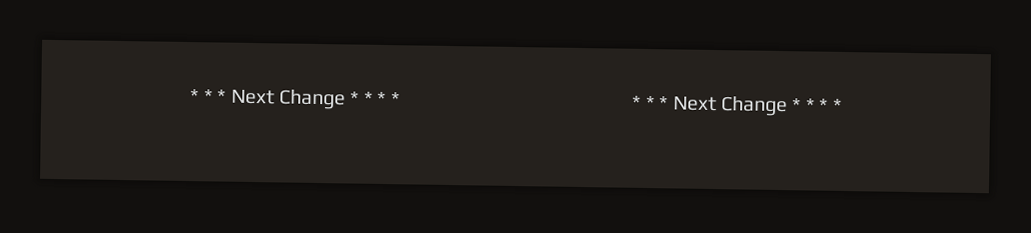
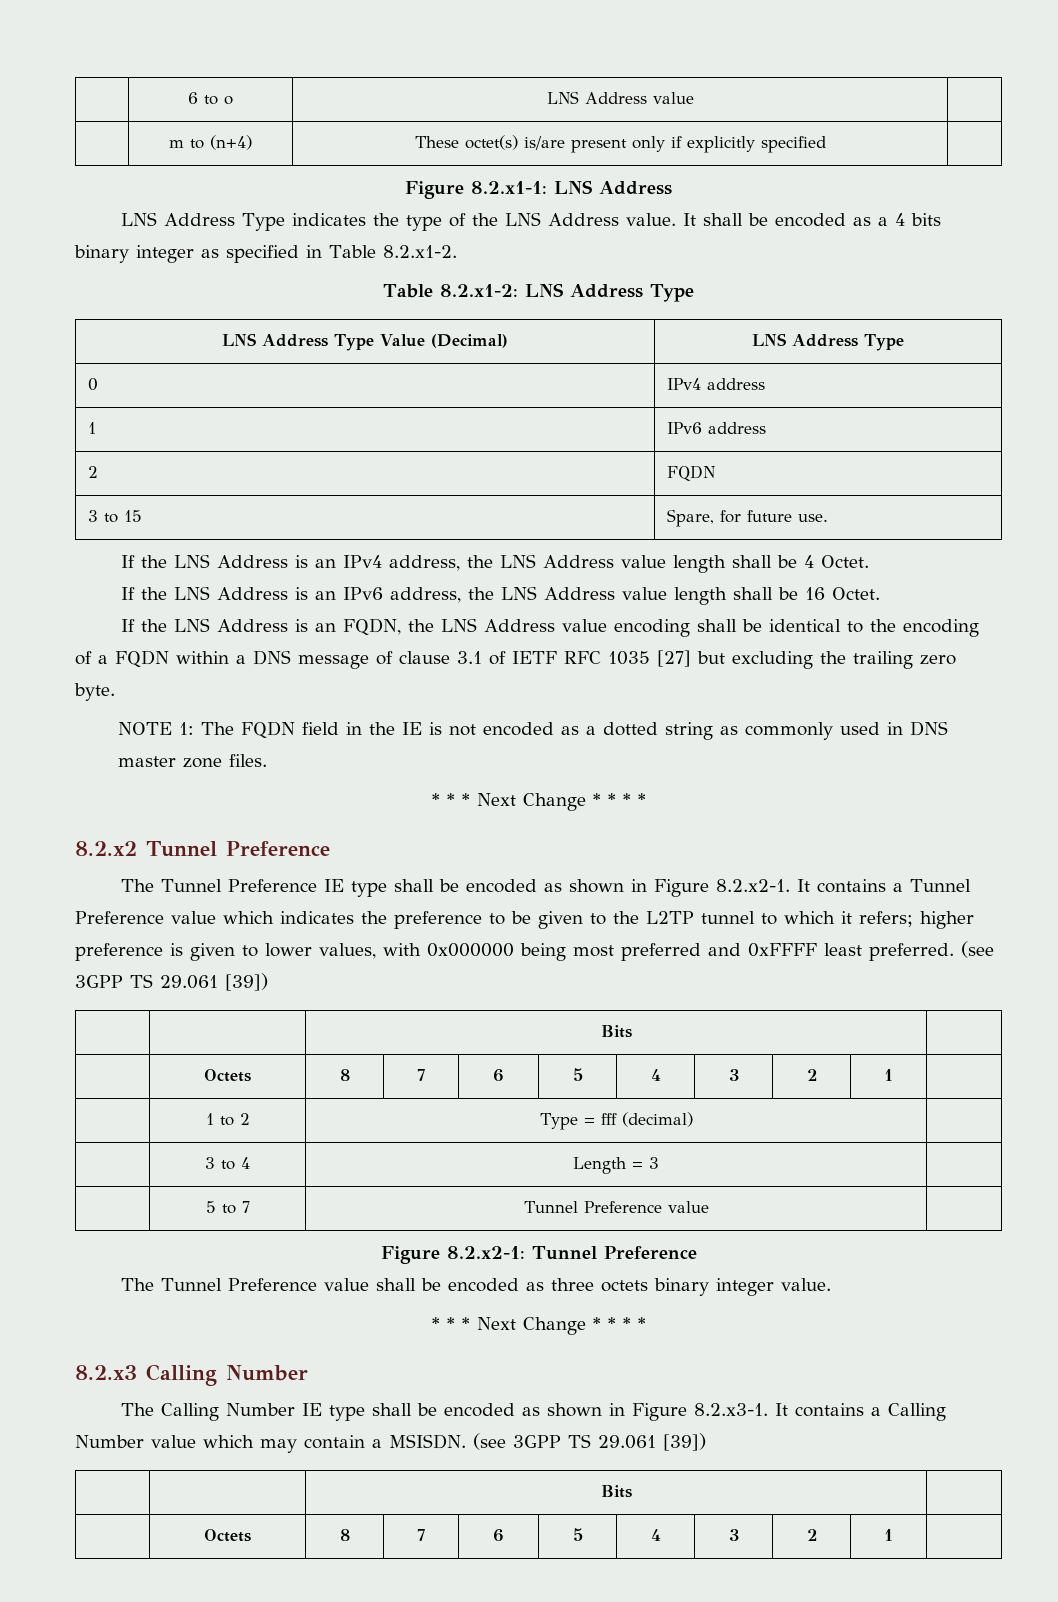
[190,89,400,110] [632,95,842,117] * * * Next Change * * * * // * * * Next Change * * * * -> [188,92,233,105] [546,91,694,104] [169,135,252,150] [414,135,826,153] [405,180,672,199] [121,212,942,231] [74,245,457,263] [382,283,695,302] [221,333,509,351] [752,333,905,351] [87,378,98,391] [666,378,765,390] [87,422,96,434] [666,422,766,434] [87,466,98,478] [666,465,716,481] [87,510,142,523] [666,509,828,527] [121,554,870,573] [121,586,881,605] [121,618,980,637] [75,650,956,669] [74,683,115,701] [118,721,949,740] [118,754,268,768] [431,793,646,811] [75,841,330,857] [121,879,972,897] [75,911,974,929] [75,941,994,961] [75,973,268,991] [600,1025,632,1038] [204,1069,251,1082] [339,1069,350,1081] [417,1069,425,1081] [493,1069,504,1082] [572,1068,583,1081] [650,1069,661,1081] [728,1069,739,1081] [806,1069,817,1081] [884,1069,893,1081] [205,1113,250,1126] [539,1112,693,1130] [205,1157,250,1170] [573,1157,659,1174] [205,1201,250,1214] [523,1201,709,1213] [380,1246,697,1264] [121,1278,832,1296] [431,1317,646,1335] [75,1364,308,1386] [121,1403,947,1421] [75,1433,706,1453] [600,1485,632,1498] [204,1529,251,1542] [339,1529,350,1541] [417,1529,425,1541] [493,1529,504,1542] [572,1528,583,1541] [650,1529,661,1541] [728,1529,739,1541] [806,1529,817,1541] [884,1529,893,1541] | 6 to o | LNS Address value | // | m to (n+4) | These octet(s) is/are present only if explicitly specified | // Figure 8.2.x1-1: LNS Address // LNS Address Type indicates the type of the LNS Address value. It shall be encoded as a 4 bits binary integer as specified in Table 8.2.x1-2. // Table 8.2.x1-2: LNS Address Type // LNS Address Type Value (Decimal) | LNS Address Type // 0 | IPv4 address // 1 | IPv6 address // 2 | FQDN // 3 to 15 | Spare, for future use. // If the LNS Address is an IPv4 address, the LNS Address value length shall be 4 Octet. // If the LNS Address is an IPv6 address, the LNS Address value length shall be 16 Octet. // If the LNS Address is an FQDN, the LNS Address value encoding shall be identical to the encoding of a FQDN within a DNS message of clause 3.1 of IETF RFC 1035 [27] but excluding the trailing zero byte. // NOTE 1: The FQDN field in the IE is not encoded as a dotted string as commonly used in DNS master zone files. // * * * Next Change * * * * // 8.2.x2 Tunnel Preference // The Tunnel Preference IE type shall be encoded as shown in Figure 8.2.x2-1. It contains a Tunnel Preference value which indicates the preference to be given to the L2TP tunnel to which it refers; higher preference is given to lower values, with 0x000000 being most preferred and 0xFFFF least preferred. (see 3GPP TS 29.061 [39]) // | | Bits | // | Octets | 8 | 7 | 6 | 5 | 4 | 3 | 2 | 1 | // | 1 to 2 | Type = fff (decimal) | // | 3 to 4 | Length = 3 | // | 5 to 7 | Tunnel Preference value | // Figure 8.2.x2-1: Tunnel Preference // The Tunnel Preference value shall be encoded as three octets binary integer value. // * * * Next Change * * * * // 8.2.x3 Calling Number // The Calling Number IE type shall be encoded as shown in Figure 8.2.x3-1. It contains a Calling Number value which may contain a MSISDN. (see 3GPP TS 29.061 [39]) // | | Bits | // | Octets | 8 | 7 | 6 | 5 | 4 | 3 | 2 | 1 |

